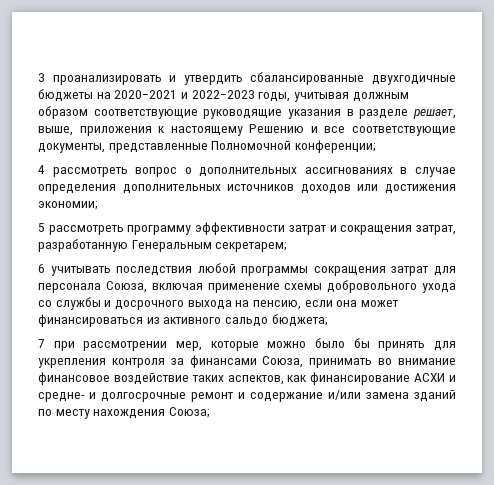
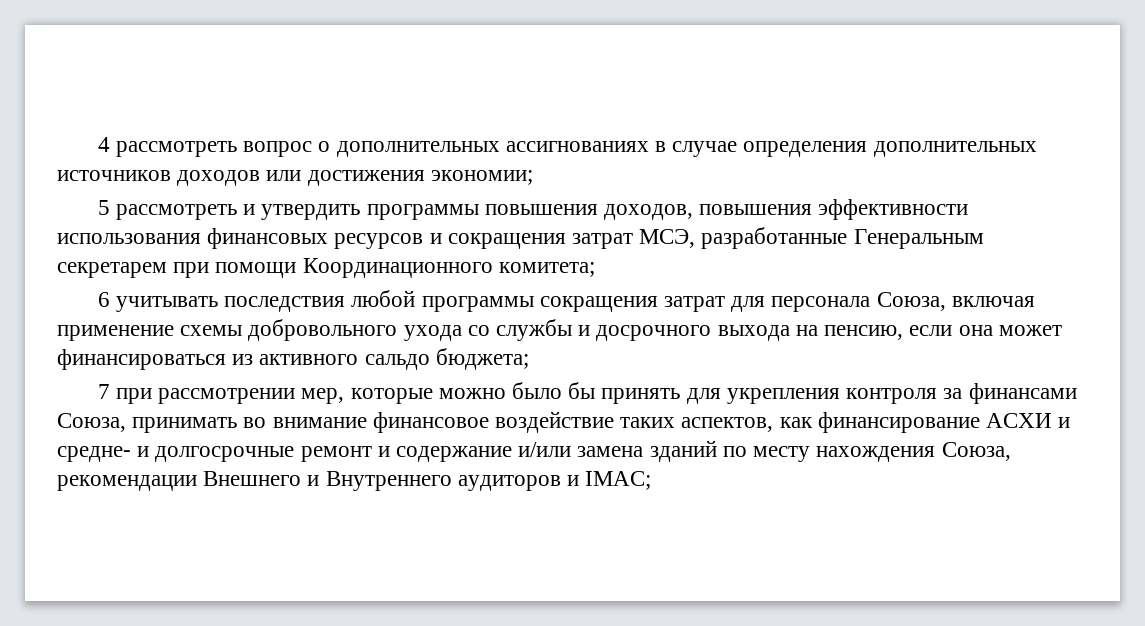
[38,72,456,85] [38,89,409,102] [38,106,457,119] [38,124,456,136] [38,140,376,153] 3 проанализировать и утвердить сбалансированные двухгодичные бюджеты на 2020−2021 и 2022−2023 годы, учитывая должным образом соответствующие руководящие указания в разделе решает, выше, приложения к настоящему Решению и все соответствующие документы, представленные Полномочной конференции; // -> (97, 144) none
[127,222,457,235] [38,239,288,252] программу эффективности затрат и сокращения затрат, разработанную Генеральным секретарем; -> [243,199,969,220] [57,227,984,249] [57,258,595,278] и утвердить программы повышения доходов, повышения эффективности использования финансовых ресурсов и сокращения затрат МСЭ, разработанные Генеральным секретарем при помощи Координационного комитета;
[168,407,210,418] Союза; -> [941,442,1011,461] [57,471,652,491] Союза, рекомендации Внешнего и Внутреннего аудиторов и IMAC;

